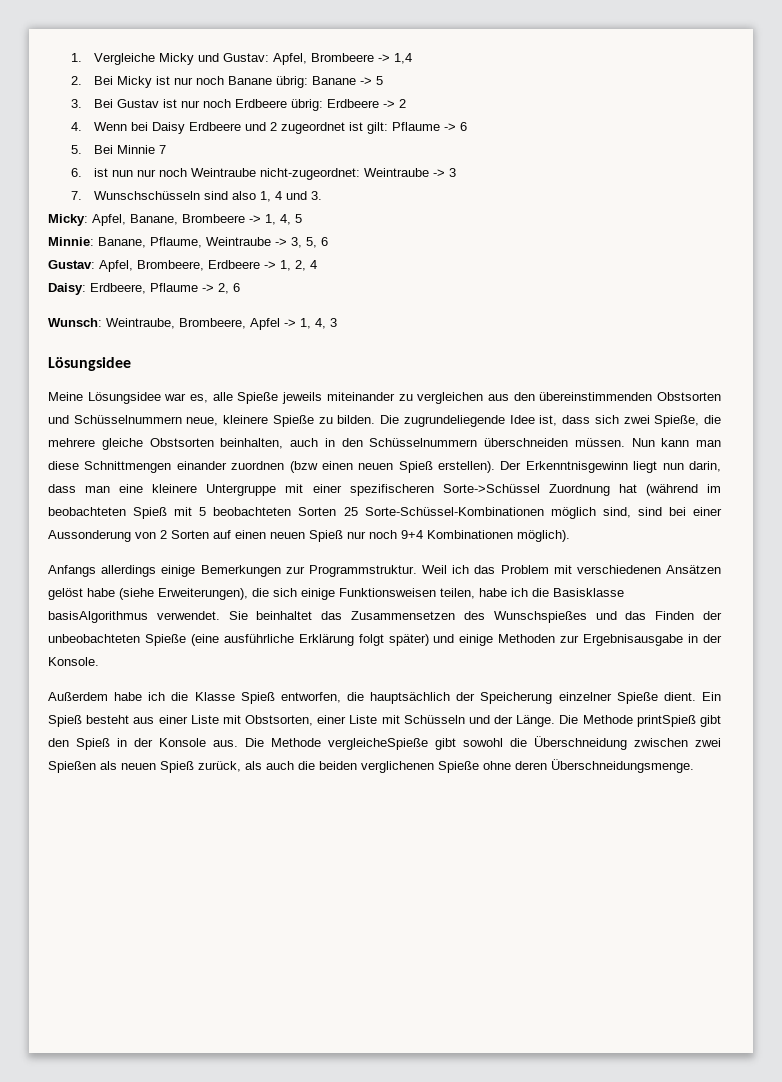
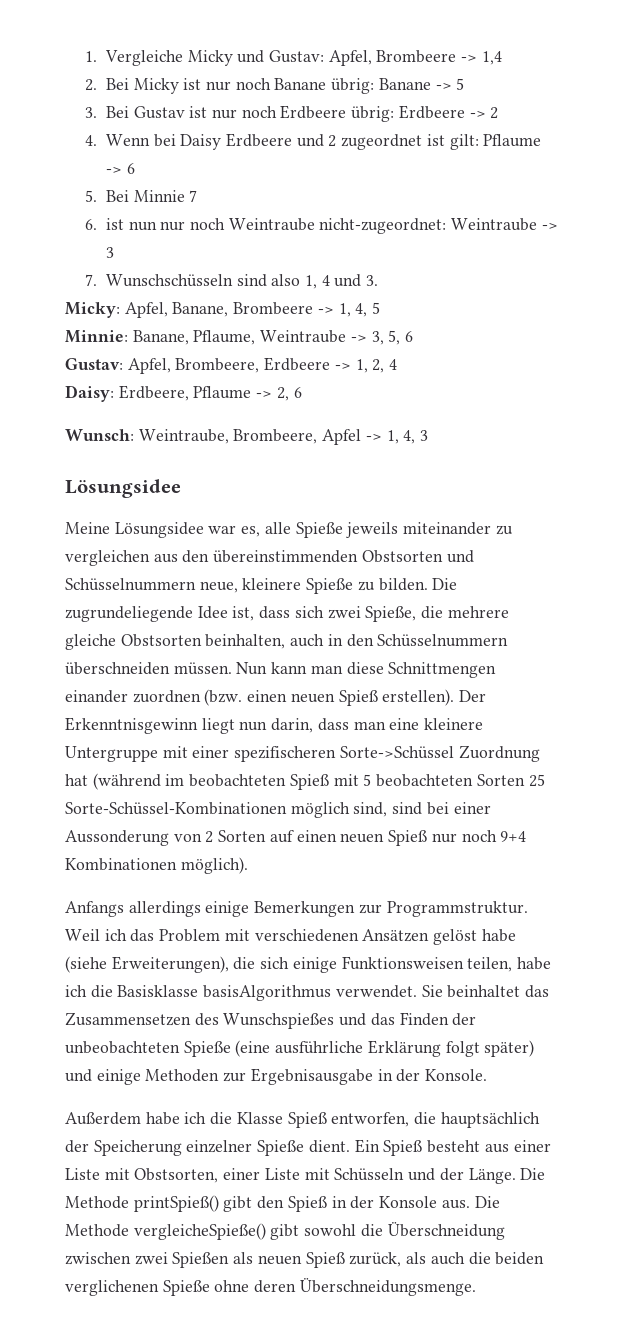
[289,461,318,473] (bzw -> [204,689,243,706] (bzw.
[636,715,696,727] printSpieß -> [133,1195,219,1212] printSpieß()
[328,738,428,750] vergleicheSpieße -> [133,1223,266,1240] vergleicheSpieße()

